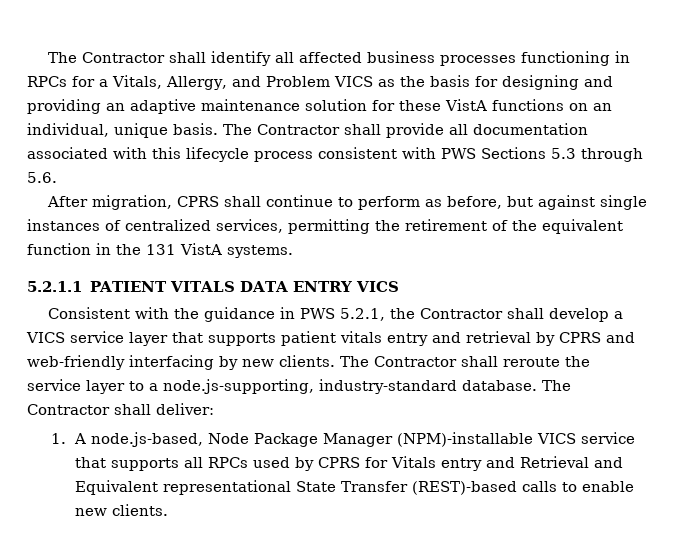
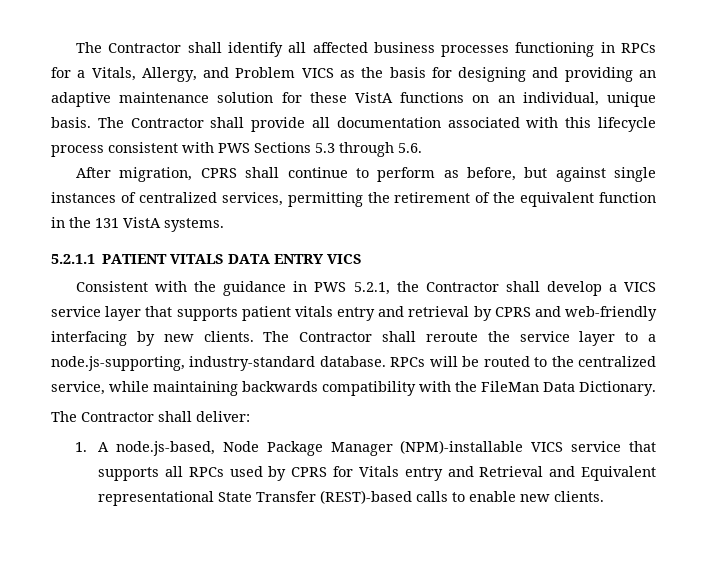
(537, 385) none -> [390,356,657,367] [51,381,656,396] RPCs will be routed to the centralized service, while maintaining backwards compatibility with the FileMan Data Dictionary. //

